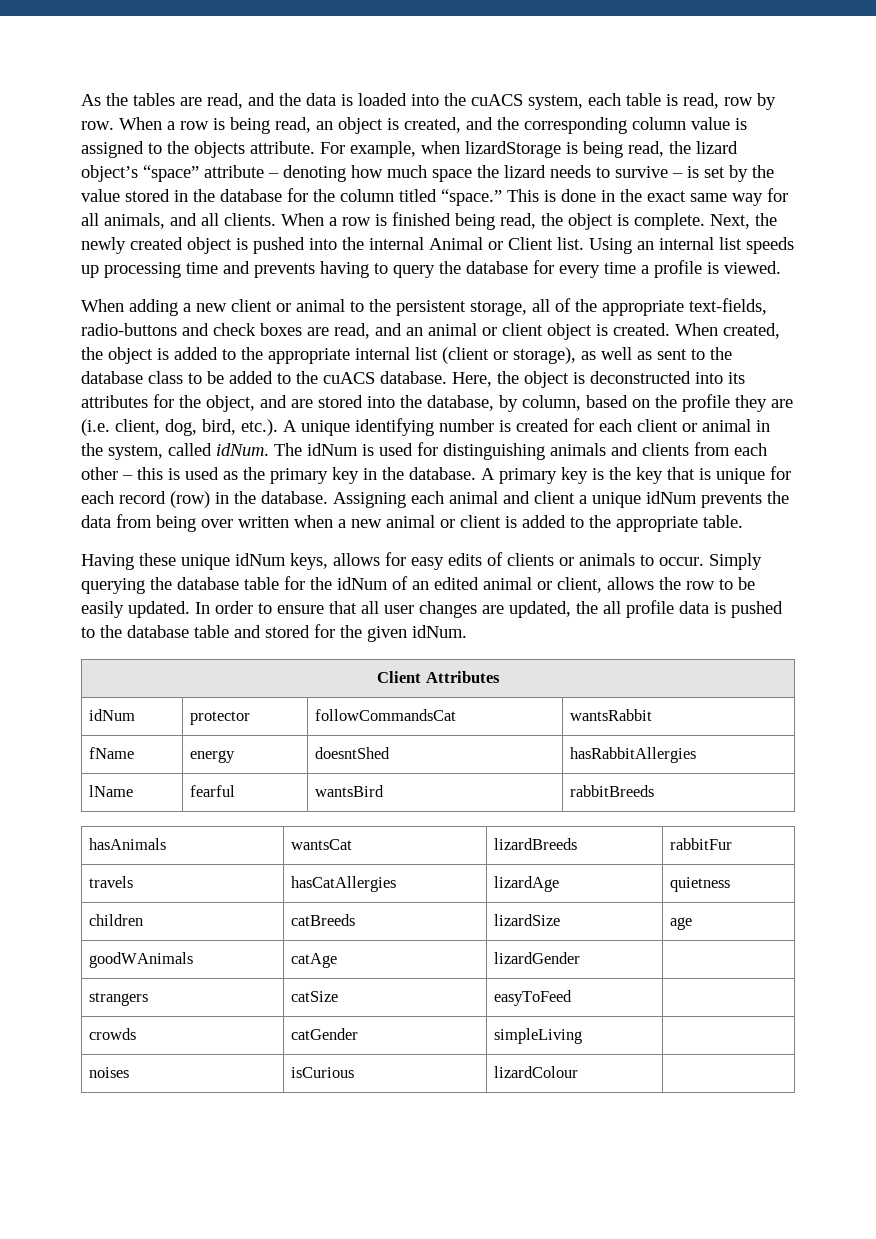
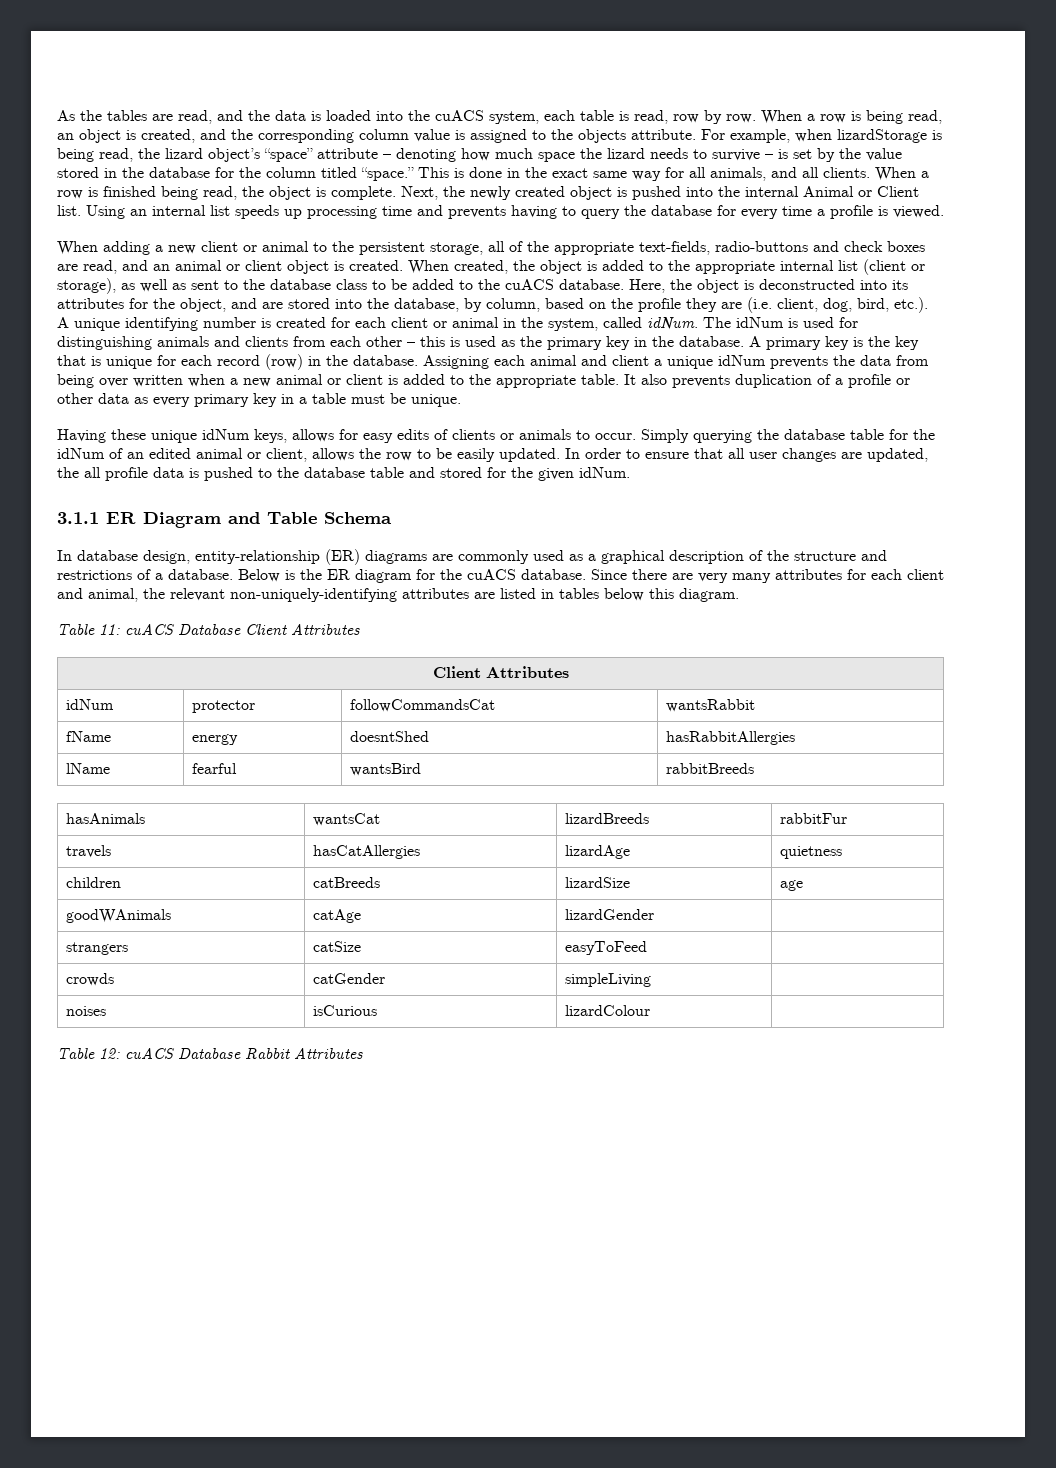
(743, 521) none -> [624,374,910,388] [57,393,461,407] It also prevents duplication of a profile or other data as every primary key in a table must be unique.
(467, 631) none -> [57,512,392,528] [57,549,887,565] [57,569,944,583] [57,588,739,602] [57,623,360,635] // 3.1.1 ER Diagram and Table Schema // In database design, entity-relationship (ER) diagrams are commonly used as a graphical description of the structure and restrictions of a database. Below is the ER diagram for the cuACS database. Since there are very many attributes for each client and animal, the relevant non-uniquely-identifying attributes are listed in tables below this diagram. // Table 11: cuACS Database Client Attributes
(578, 1072) none -> [57,1047,363,1059] // Table 12: cuACS Database Rabbit Attributes

